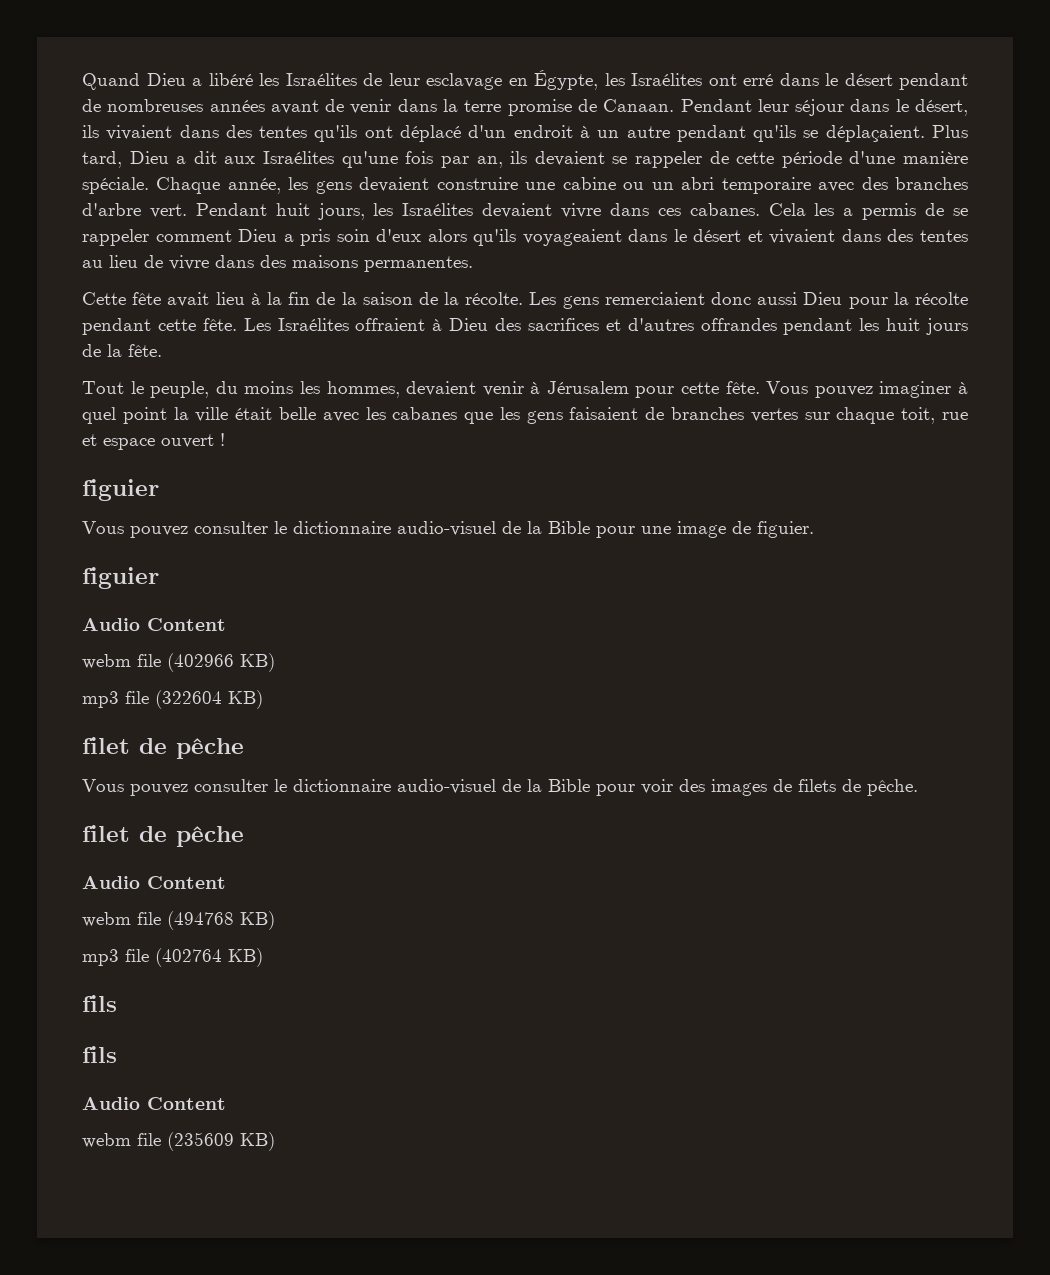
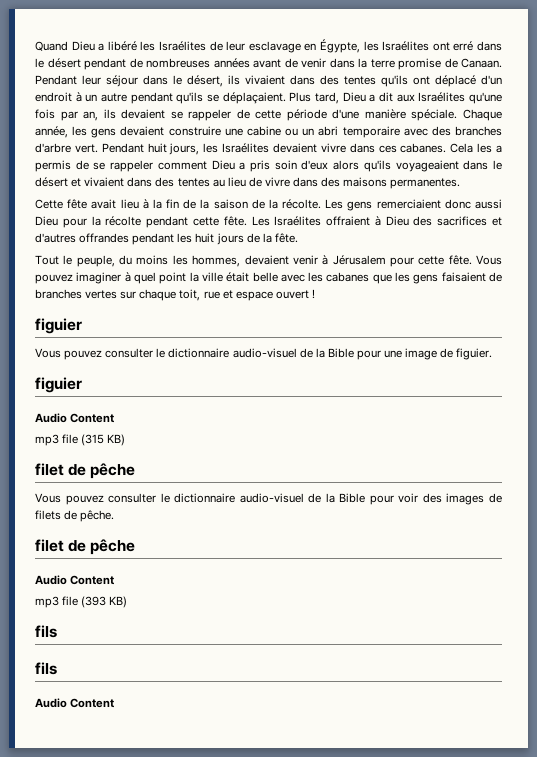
[82,653,275,672] [82,690,222,709] // webm file (402966 KB) // mp3 file (322604 -> [35,434,105,446] // mp3 file (315
[82,911,275,930] [82,948,222,967] // webm file (494768 KB) // mp3 file (402764 -> [35,596,107,608] // mp3 file (393
[82,1132,275,1151] // webm file (235609 KB) -> (115, 703) none

